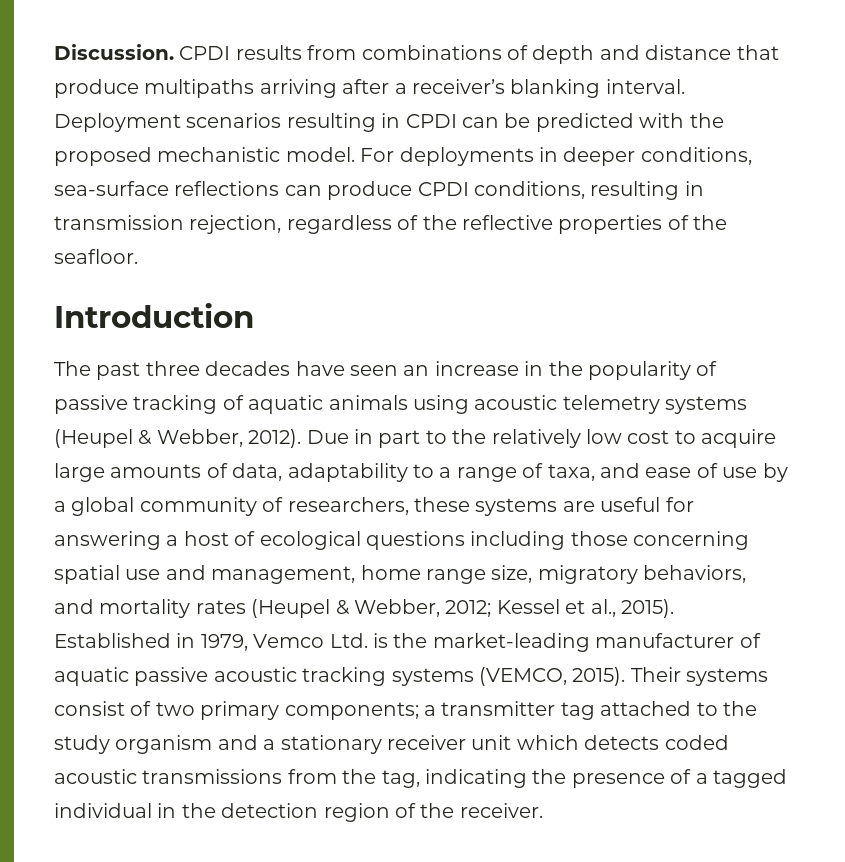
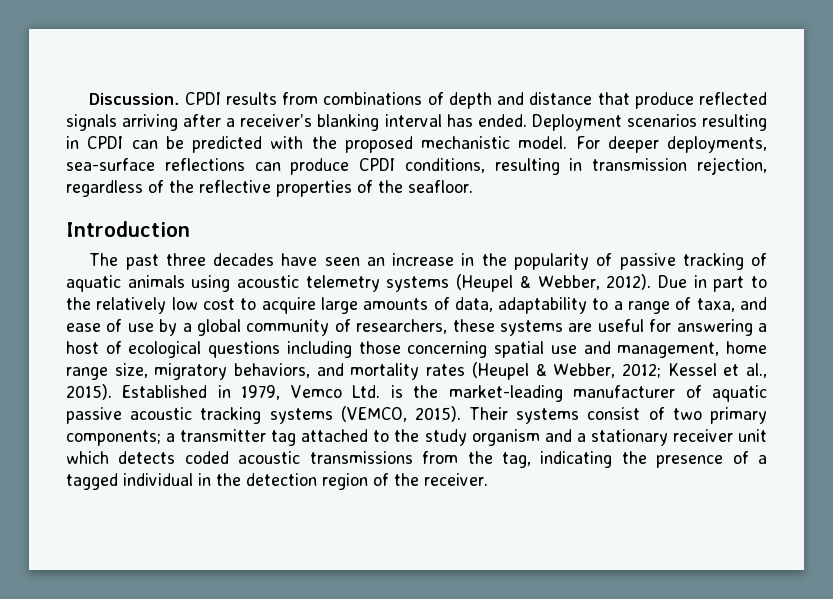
[144,79,255,98] multipaths -> [699,92,768,105] [66,114,117,131] reflected signals
[605,79,685,94] interval. -> [384,114,527,127] interval has ended.
[399,147,752,166] deployments in deeper conditions, -> [607,136,767,153] deeper deployments,

